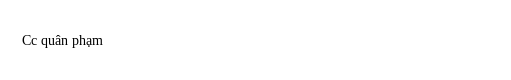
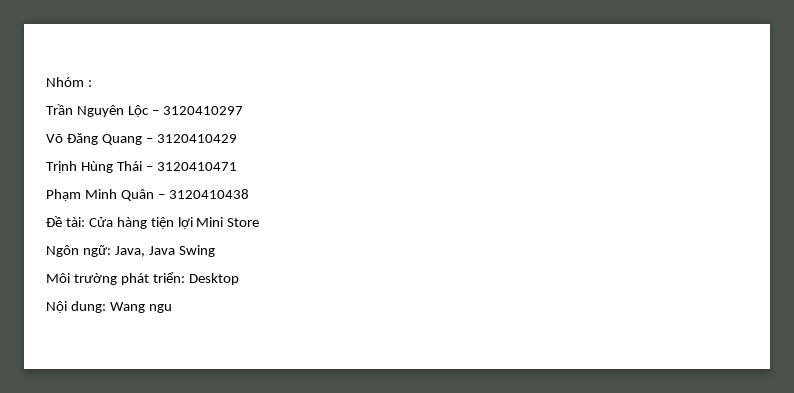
[22,35,103,48] Cc quân phạm -> [46,77,92,87] [46,104,243,117] [46,133,237,145] [46,161,237,173] [46,189,249,201] [46,216,260,229] [46,245,215,257] [46,272,239,285] [46,301,172,313] Nhóm : // Trần Nguyên Lộc – 3120410297 // Võ Đăng Quang – 3120410429 // Trịnh Hùng Thái – 3120410471 // Phạm Minh Quân – 3120410438 // Đề tài: Cửa hàng tiện lợi Mini Store // Ngôn ngữ: Java, Java Swing // Môi trường phát triển: Desktop // Nội dung: Wang ngu

